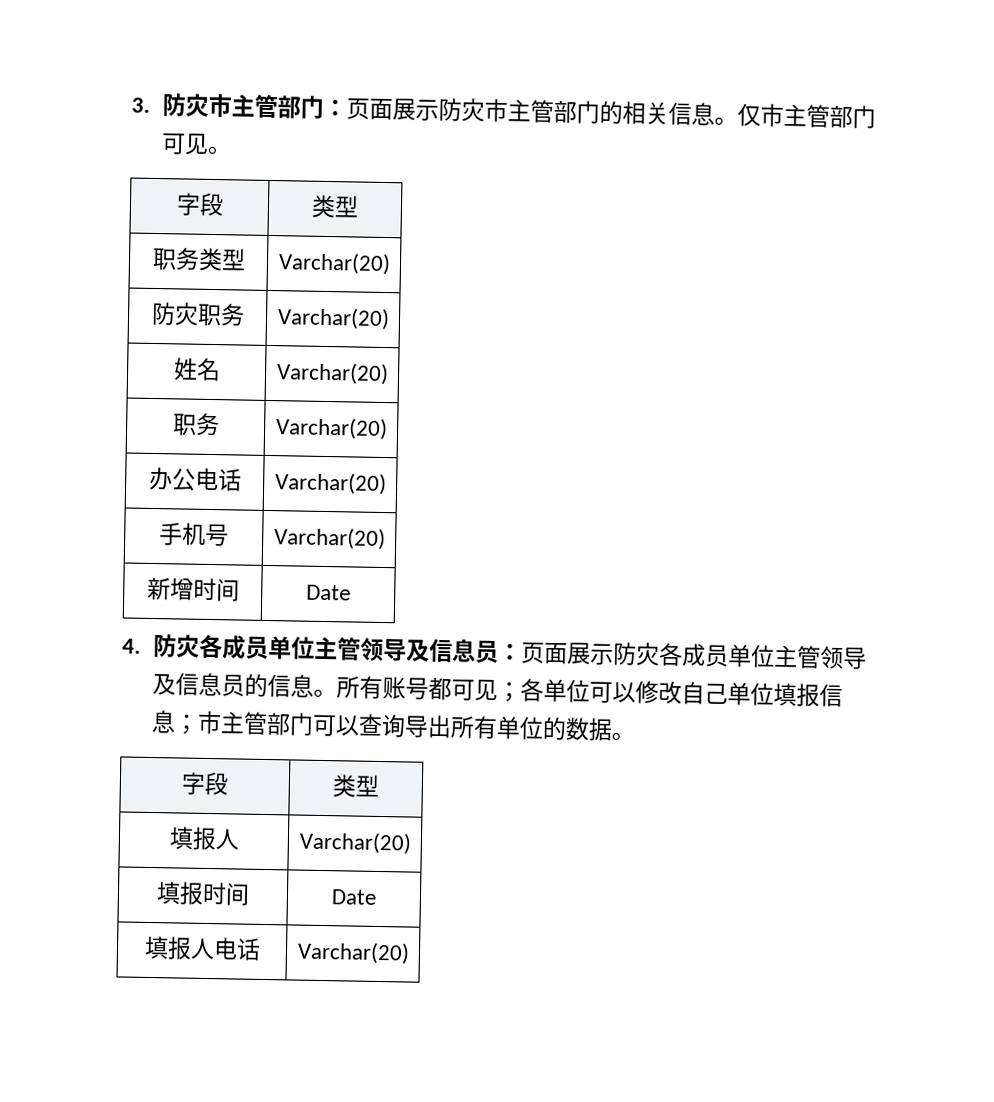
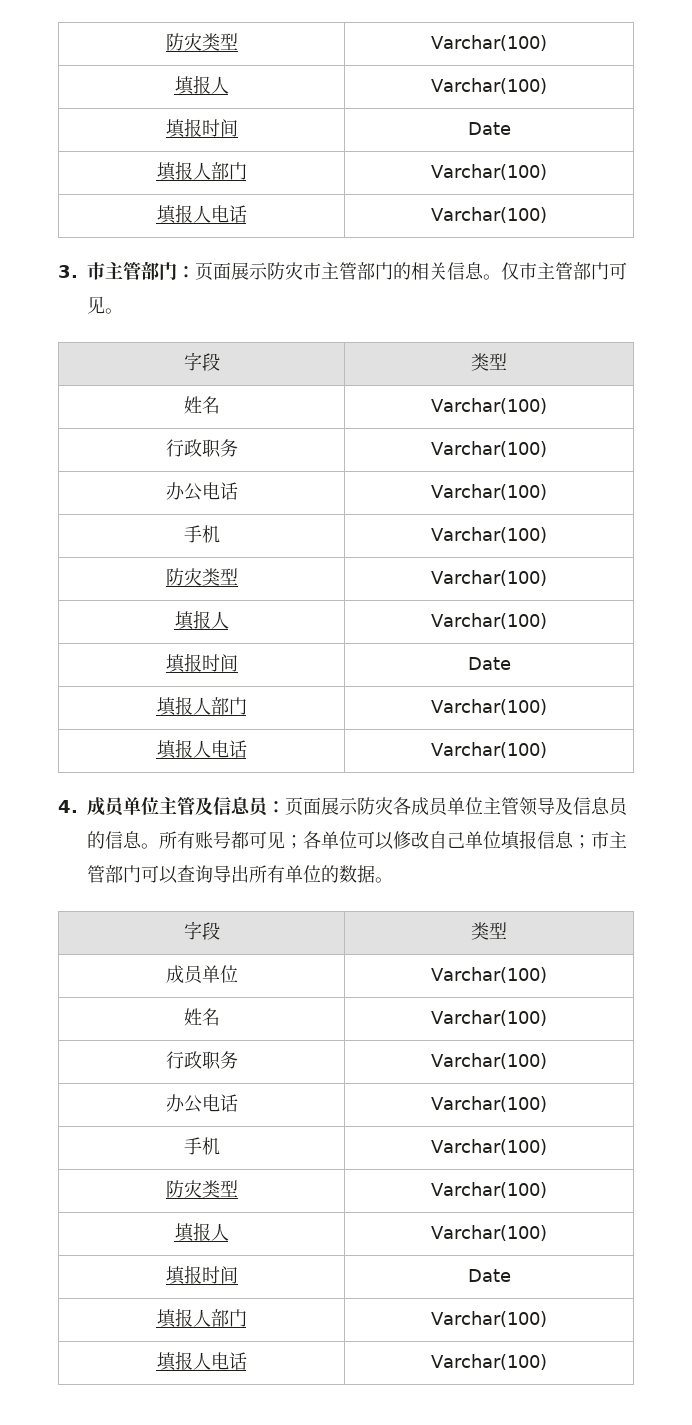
[131,93,210,117] 3.防灾 -> [165,33,238,51] [431,35,548,51] [174,75,229,95] [431,78,548,94] [165,118,238,138] [467,122,511,135] [156,161,247,181] [431,164,548,180] [156,204,247,224] [431,207,548,223] [58,265,78,278] 防灾类型 | Varchar(100) // 填报人 | Varchar(100) // 填报时间 | Date // 填报人部门 | Varchar(100) // 填报人电话 | Varchar(100) // 3.
[151,247,246,272] [277,252,391,276] [150,301,245,327] [276,307,390,331] [172,357,221,382] [275,362,389,386] [171,412,220,437] [274,417,388,441] [148,466,242,492] [273,472,387,496] [159,522,229,547] [273,527,386,551] [146,576,240,602] [306,584,351,601] 职务类型 | Varchar(20) // 防灾职务 | Varchar(20) // 姓名 | Varchar(20) // 职务 | Varchar(20) // 办公电话 | Varchar(20) // 手机号 | Varchar(20) // 新增时间 | Date -> [183,396,220,414] [431,398,548,414] [165,439,238,458] [431,441,548,457] [165,482,238,501] [431,484,548,500] [183,525,220,543] [431,527,548,543] [165,568,238,586] [431,570,548,586] [174,610,229,630] [431,613,548,629] [165,653,238,673] [467,657,511,670] [156,696,247,716] [431,699,548,715] [156,739,247,759] [431,742,548,758] 姓名 | Varchar(100) // 行政职务 | Varchar(100) // 办公电话 | Varchar(100) // 手机 | Varchar(100) // 防灾类型 | Varchar(100) // 填报人 | Varchar(100) // 填报时间 | Date // 填报人部门 | Varchar(100) // 填报人电话 | Varchar(100)
[153,634,408,662] 防灾各成员单位主管领导 -> [87,797,195,817] 成员单位主管
[168,826,240,851] [298,831,412,855] [156,881,250,906] [331,889,377,905] [143,935,261,961] [296,941,410,965] // 填报人 | Varchar(20) // 填报时间 | Date // 填报人电话 | Varchar(20) -> [165,965,238,984] [431,967,548,983] [183,1008,220,1026] [431,1010,548,1026] [165,1051,238,1070] [431,1053,548,1069] [165,1094,238,1113] [431,1096,548,1112] [183,1137,220,1155] [431,1139,548,1155] [165,1180,238,1198] [431,1182,548,1198] [174,1222,229,1242] [431,1225,548,1241] [165,1265,238,1285] [467,1269,511,1282] [156,1308,247,1328] [431,1311,548,1327] [156,1351,247,1371] [431,1354,548,1370] // 成员单位 | Varchar(100) // 姓名 | Varchar(100) // 行政职务 | Varchar(100) // 办公电话 | Varchar(100) // 手机 | Varchar(100) // 防灾类型 | Varchar(100) // 填报人 | Varchar(100) // 填报时间 | Date // 填报人部门 | Varchar(100) // 填报人电话 | Varchar(100)

